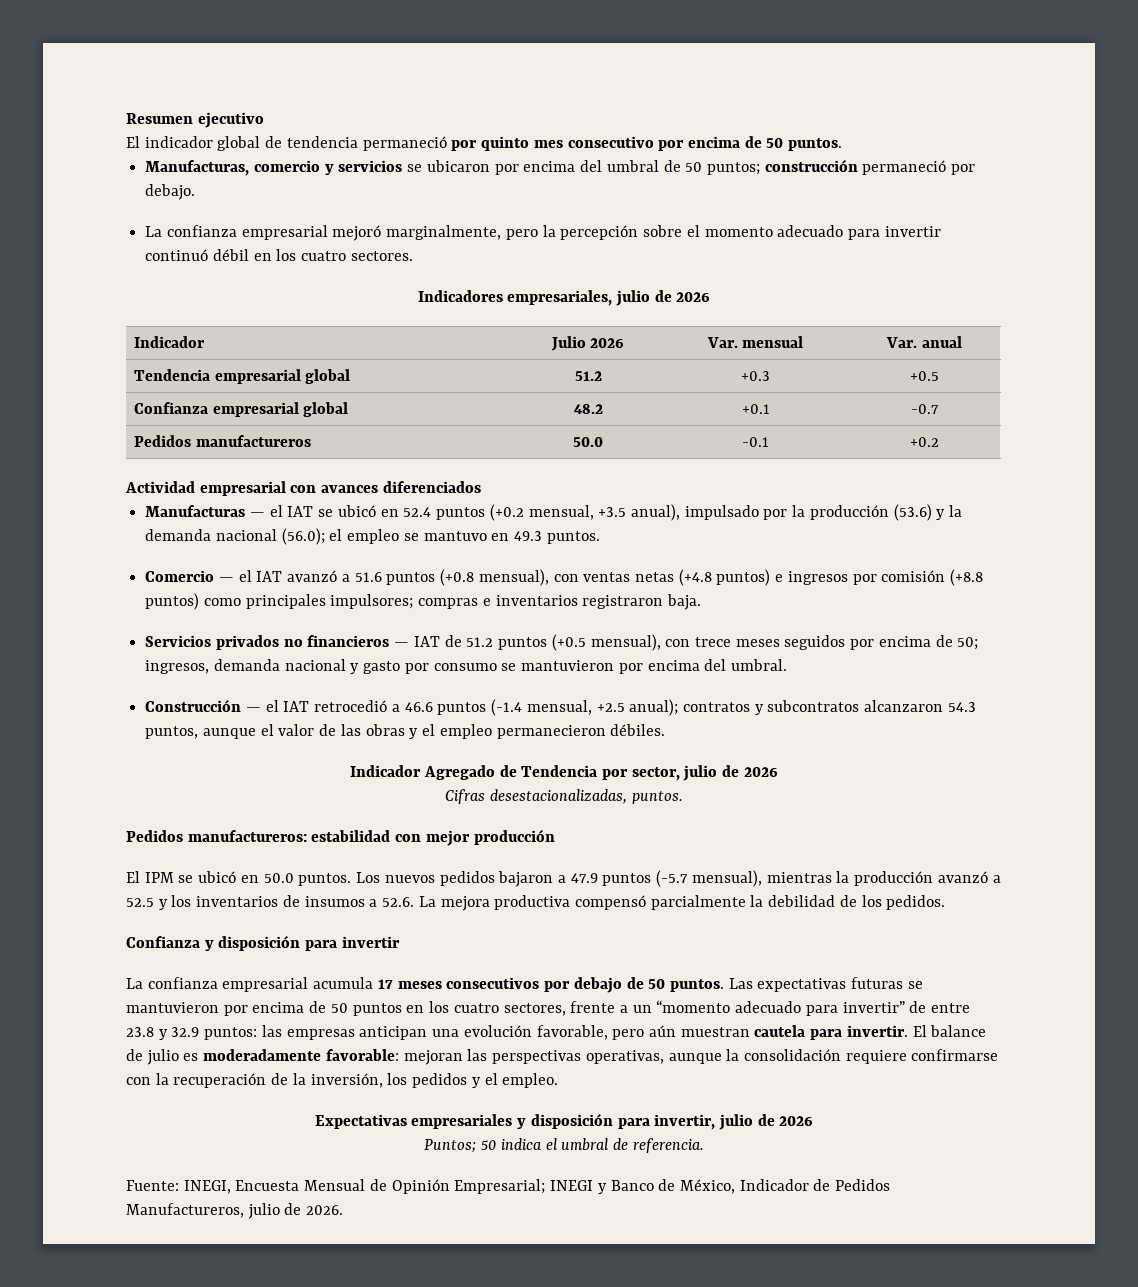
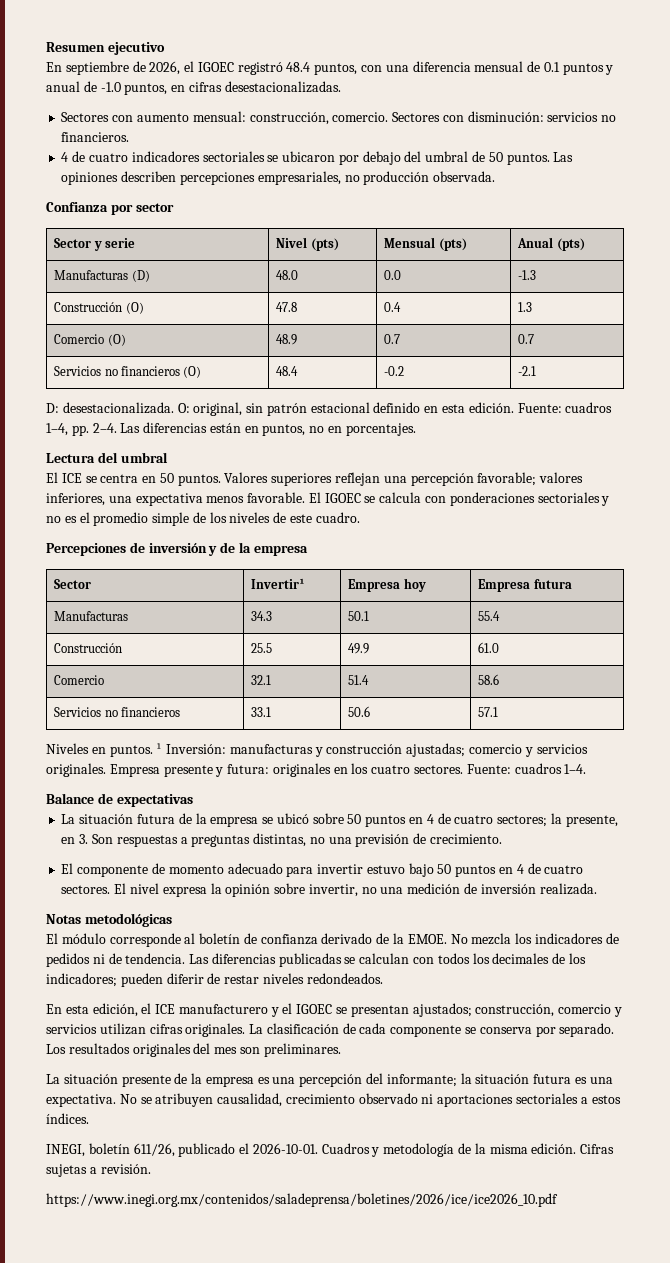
[126,136,843,151] [145,160,403,176] El indicador global de tendencia permaneció por quinto mes consecutivo por encima de 50 puntos. // Manufacturas, comercio y servicios -> [46,61,614,75] [46,81,341,95] [61,111,617,125] [61,132,130,142] [61,151,265,162] En septiembre de 2026, el IGOEC registró 48.4 puntos, con una diferencia mensual de 0.1 puntos y anual de -1.0 puntos, en cifras desestacionalizadas. // Sectores con aumento mensual: construcción, comercio. Sectores con disminución: servicios no financieros. // 4 de cuatro indicadores sectoriales
[523,161,576,172] encima -> [362,151,401,165] debajo
[706,159,976,175] [145,184,196,200] [145,225,941,241] [145,249,413,261] [417,290,711,306] [133,336,205,348] [550,336,625,351] [706,336,804,348] [886,336,962,348] [133,369,351,384] [574,371,602,381] [741,371,771,381] [910,371,940,381] [133,402,349,417] [573,404,603,414] [741,404,770,414] [911,404,940,414] [133,435,311,447] [573,437,603,447] [742,437,770,447] [910,437,940,447] [125,481,481,496] [145,504,963,521] [145,528,600,545] [145,569,984,586] [145,593,702,610] [145,634,979,651] [145,659,787,674] [145,699,976,716] [145,724,666,739] [350,765,778,781] [445,789,683,804] [126,829,555,846] [126,870,1001,887] [126,895,946,911] [126,935,400,951] [126,977,923,993] [126,1000,971,1016] [126,1025,987,1040] [126,1049,999,1065] [126,1073,559,1088] [314,1113,814,1130] [424,1138,704,1153] [126,1179,891,1194] [126,1203,344,1219] puntos; construcción permaneció por debajo. // La confianza empresarial mejoró marginalmente, pero la percepción sobre el momento adecuado para invertir continuó débil en los cuatro sectores. // Indicadores empresariales, julio de 2026 // Indicador | Julio 2026 | Var. mensual | Var. anual // Tendencia empresarial global | 51.2 | +0.3 | +0.5 // Confianza empresarial global | 48.2 | +0.1 | -0.7 // Pedidos manufactureros | 50.0 | -0.1 | +0.2 // Actividad empresarial con avances diferenciados // Manufacturas — el IAT se ubicó en 52.4 puntos (+0.2 mensual, +3.5 anual), impulsado por la producción (53.6) y la demanda nacional (56.0); el empleo se mantuvo en 49.3 puntos. // Comercio — el IAT avanzó a 51.6 puntos (+0.8 mensual), con ventas netas (+4.8 puntos) e ingresos por comisión (+8.8 puntos) como principales impulsores; compras e inventarios registraron baja. // Servicios privados no financieros — IAT de 51.2 puntos (+0.5 mensual), con trece meses seguidos por encima de 50; ingresos, demanda nacional y gasto por consumo se mantuvieron por encima del umbral. // Construcción — el IAT retrocedió a 46.6 puntos (-1.4 mensual, +2.5 anual); contratos y subcontratos alcanzaron 54.3 puntos, aunque el valor de las obras y el empleo permanecieron débiles. // Indicador Agregado de Tendencia por sector, julio de 2026 // Cifras desestacionalizadas, puntos. // Pedidos manufactureros: estabilidad con mejor producción // El IPM se ubicó en 50.0 puntos. Los nuevos pedidos bajaron a 47.9 puntos (-5.7 mensual), mientras la producción avanzó a 52.5 y los inventarios de insumos a 52.6. La mejora productiva compensó parcialmente la debilidad de los pedidos. // Confianza y disposición para invertir // La confianza empresarial acumula 17 meses consecutivos por debajo de 50 puntos. Las expectativas futuras se mantuvieron por encima de 50 puntos en los cuatro sectores, frente a un “momento adecuado para invertir” de entre 23.8 y 32.9 puntos: las empresas anticipan una evolución favorable, pero aún muestran cautela para invertir. El balance de julio es moderadamente favorable: mejoran las perspectivas operativas, aunque la consolidación requiere confirmarse con la recuperación de la inversión, los pedidos y el empleo. // Expectativas empresariales y disposición para invertir, julio de 2026 // Puntos; 50 indica el umbral de referencia. // Fuente: INEGI, Encuesta Mensual de Opinión Empresarial; INEGI y Banco de México, Indicador de Pedidos Manufactureros, julio de 2026. -> [506,152,574,165] [61,171,496,185] [46,202,174,215] [54,238,135,251] [276,237,339,251] [384,237,467,251] [517,237,585,251] [54,270,150,282] [276,270,299,280] [384,270,402,280] [518,270,537,280] [54,302,144,314] [276,302,298,312] [384,302,402,312] [518,302,533,312] [54,334,126,346] [276,334,298,345] [384,334,401,344] [518,334,535,344] [54,366,202,378] [276,366,299,376] [384,366,405,376] [518,366,537,376] [46,402,613,416] [46,422,416,436] [46,452,168,463] [46,472,584,486] [46,492,610,506] [46,512,360,526] [46,542,308,556] [54,579,92,589] [251,578,306,589] [348,578,426,592] [478,579,572,592] [54,611,129,621] [251,611,273,621] [348,611,370,621] [478,611,501,621] [54,643,123,653] [251,643,273,653] [348,643,370,654] [478,642,500,653] [54,675,105,685] [251,675,272,685] [348,675,370,685] [478,674,500,685] [54,707,180,717] [251,707,272,717] [348,706,371,717] [478,707,499,717] [46,743,588,757] [46,763,587,777] [46,793,193,807] [61,813,618,827] [61,833,502,847] [61,863,584,877] [61,883,597,897] [46,913,172,927] [46,933,619,947] [46,953,586,967] [46,973,383,987] [46,1003,622,1017] [46,1023,615,1037] [46,1043,341,1057] [46,1073,613,1087] [46,1093,621,1107] [46,1113,89,1124] [46,1143,615,1157] [46,1164,151,1177] [46,1193,558,1207] puntos. Las opiniones describen percepciones empresariales, no producción observada. // Confianza por sector // Sector y serie | Nivel (pts) | Mensual (pts) | Anual (pts) // Manufacturas (D) | 48.0 | 0.0 | -1.3 // Construcción (O) | 47.8 | 0.4 | 1.3 // Comercio (O) | 48.9 | 0.7 | 0.7 // Servicios no financieros (O) | 48.4 | -0.2 | -2.1 // D: desestacionalizada. O: original, sin patrón estacional definido en esta edición. Fuente: cuadros 1–4, pp. 2–4. Las diferencias están en puntos, no en porcentajes. // Lectura del umbral // El ICE se centra en 50 puntos. Valores superiores reflejan una percepción favorable; valores inferiores, una expectativa menos favorable. El IGOEC se calcula con ponderaciones sectoriales y no es el promedio simple de los niveles de este cuadro. // Percepciones de inversión y de la empresa // Sector | Invertir¹ | Empresa hoy | Empresa futura // Manufacturas | 34.3 | 50.1 | 55.4 // Construcción | 25.5 | 49.9 | 61.0 // Comercio | 32.1 | 51.4 | 58.6 // Servicios no financieros | 33.1 | 50.6 | 57.1 // Niveles en puntos. ¹ Inversión: manufacturas y construcción ajustadas; comercio y servicios originales. Empresa presente y futura: originales en los cuatro sectores. Fuente: cuadros 1–4. // Balance de expectativas // La situación futura de la empresa se ubicó sobre 50 puntos en 4 de cuatro sectores; la presente, en 3. Son respuestas a preguntas distintas, no una previsión de crecimiento. // El componente de momento adecuado para invertir estuvo bajo 50 puntos en 4 de cuatro sectores. El nivel expresa la opinión sobre invertir, no una medición de inversión realizada. // Notas metodológicas // El módulo corresponde al boletín de confianza derivado de la EMOE. No mezcla los indicadores de pedidos ni de tendencia. Las diferencias publicadas se calculan con todos los decimales de los indicadores; pueden diferir de restar niveles redondeados. // En esta edición, el ICE manufacturero y el IGOEC se presentan ajustados; construcción, comercio y servicios utilizan cifras originales. La clasificación de cada componente se conserva por separado. Los resultados originales del mes son preliminares. // La situación presente de la empresa es una percepción del informante; la situación futura es una expectativa. No se atribuyen causalidad, crecimiento observado ni aportaciones sectoriales a estos índices. // INEGI, boletín 611/26, publicado el 2026-10-01. Cuadros y metodología de la misma edición. Cifras sujetas a revisión. // https://www.inegi.org.mx/contenidos/saladeprensa/boletines/2026/ice/ice2026_10.pdf

